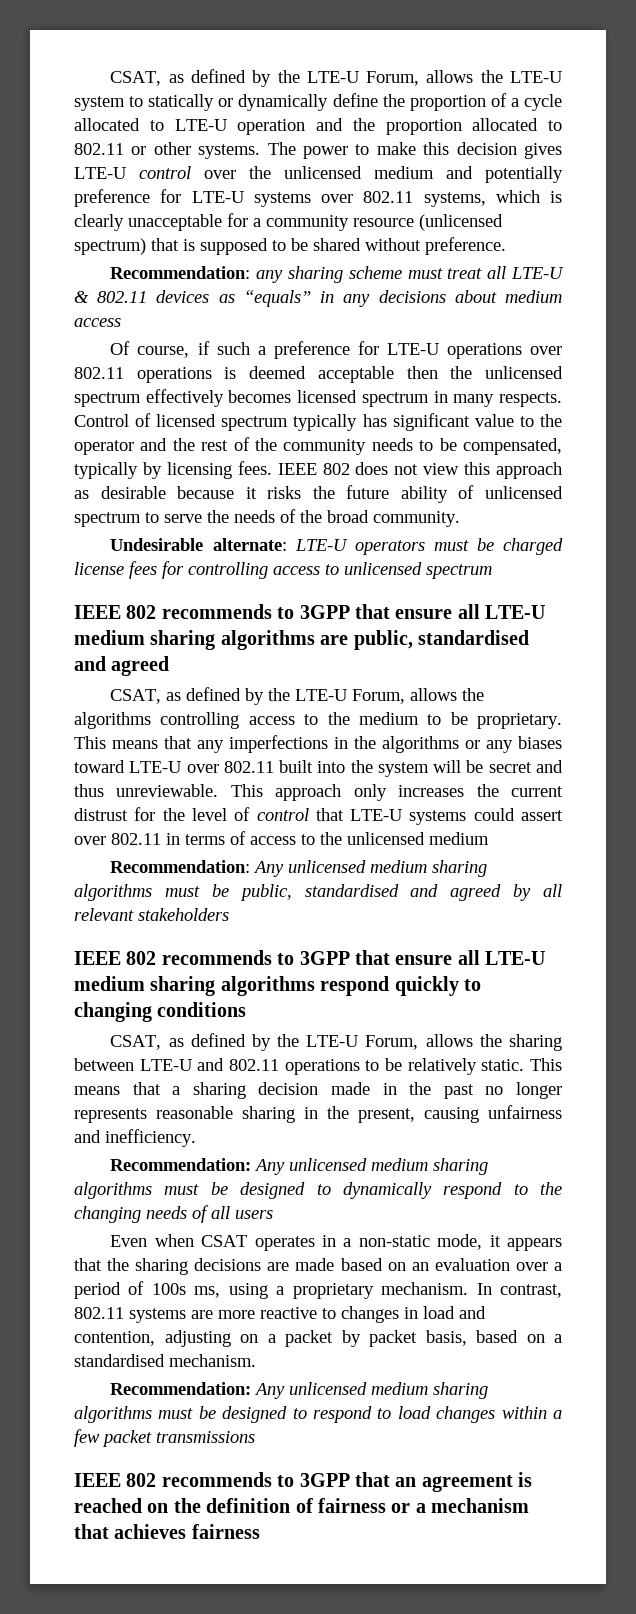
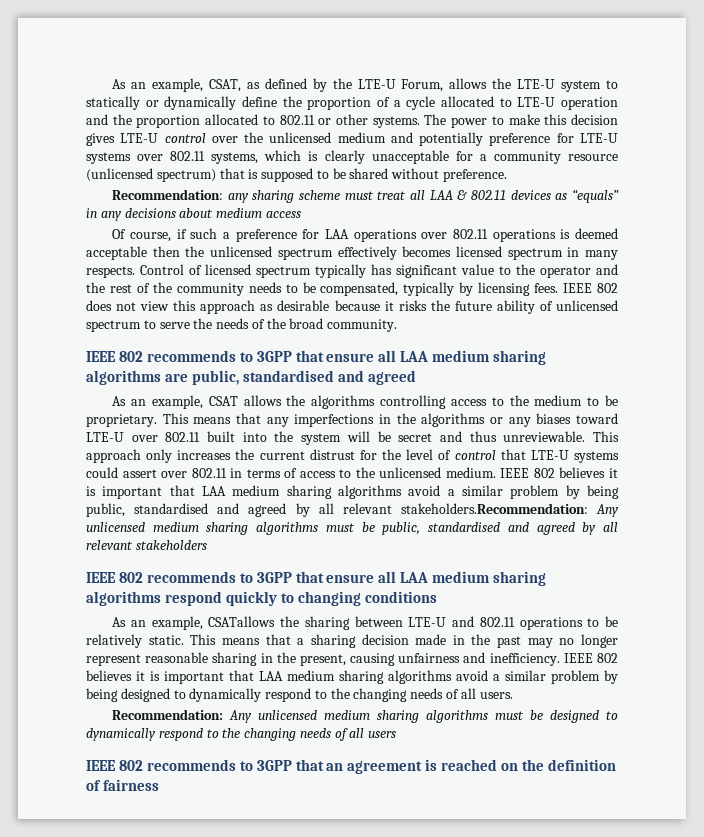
(110, 78) none -> [112,78,204,92] As an example,
[511,267,565,279] LTE-U -> [429,190,453,200] LAA
[386,343,439,355] LTE-U -> [324,229,349,239] LAA
[110,538,563,555] [74,561,492,579] [74,604,546,619] // Undesirable alternate: LTE-U operators must be charged license fees for controlling access to unlicensed spectrum // IEEE 802 recommends to 3GPP that ensure all LTE-U -> [86,350,429,362] // IEEE 802 recommends to 3GPP that ensure all LAA
[110,687,406,705] CSAT, as defined by the LTE-U Forum, -> [112,395,238,409] As an example, CSAT
[429,832,489,845] [110,860,251,873] medium // Recommendation: -> [445,467,618,478] [86,485,619,499] [86,503,588,517] medium. IEEE 802 believes it is important that LAA medium sharing algorithms avoid a similar problem by being public, standardised and agreed by all relevant stakeholders.Recommendation:
[485,951,546,965] LTE-U -> [400,572,429,583] LAA
[110,1033,473,1051] CSAT, as defined by the LTE-U Forum, allows -> [112,616,276,630] As an example, CSATallows
(474, 1091) none -> [527,638,553,648] may
[74,1108,147,1123] represents -> [86,654,141,666] represent
(196, 1138) none -> [563,653,618,663] [86,670,618,684] [86,688,513,702] IEEE 802 believes it is important that LAA medium sharing algorithms avoid a similar problem by being designed to dynamically respond to the changing needs of all users.
[110,1234,562,1251] [74,1258,562,1275] [74,1281,562,1299] [74,1306,486,1323] [74,1330,562,1347] [74,1354,256,1367] [110,1382,489,1399] [74,1406,562,1423] [74,1429,255,1447] // Even when CSAT operates in a non-static mode, it appears that the sharing decisions are made based on an evaluation over a period of 100s ms, using a proprietary mechanism. In contrast, 802.11 systems are more reactive to changes in load and contention, adjusting on a packet by packet basis, based on a standardised mechanism. // Recommendation: Any unlicensed medium sharing algorithms must be designed to respond to load changes within a few packet transmissions -> (397, 734) none
[391,1498,530,1513] [74,1524,260,1539] or a mechanism that achieves fairness -> (159, 785) none

